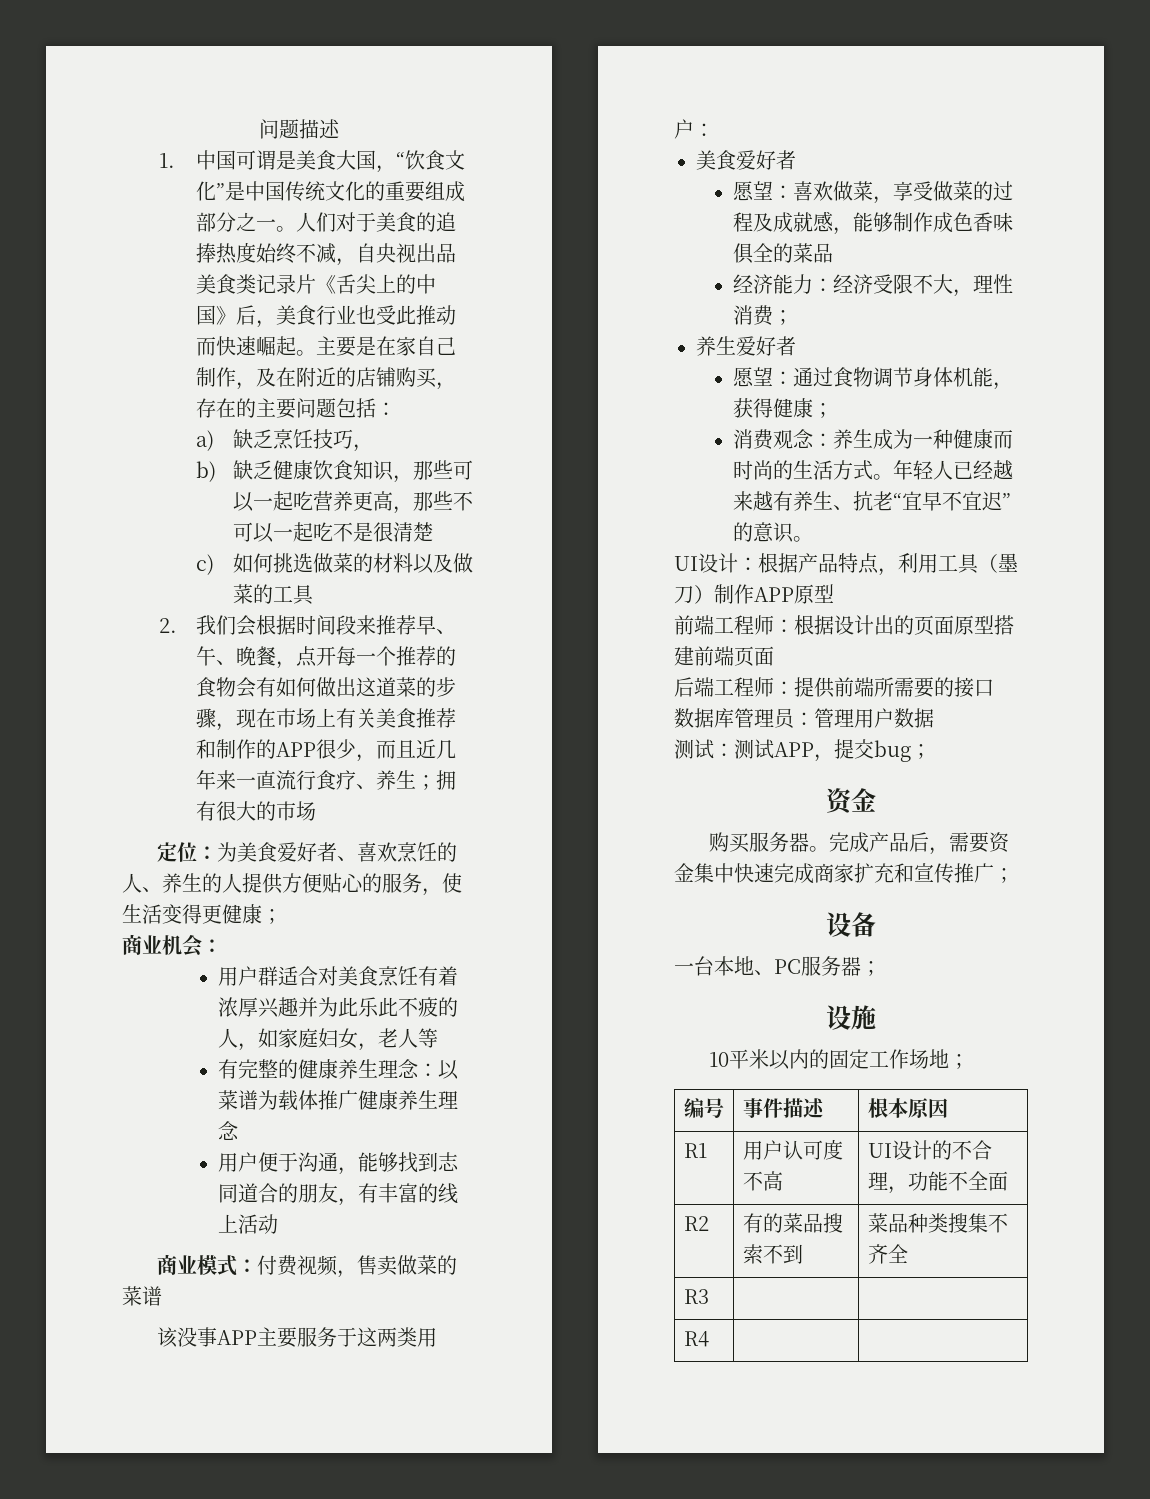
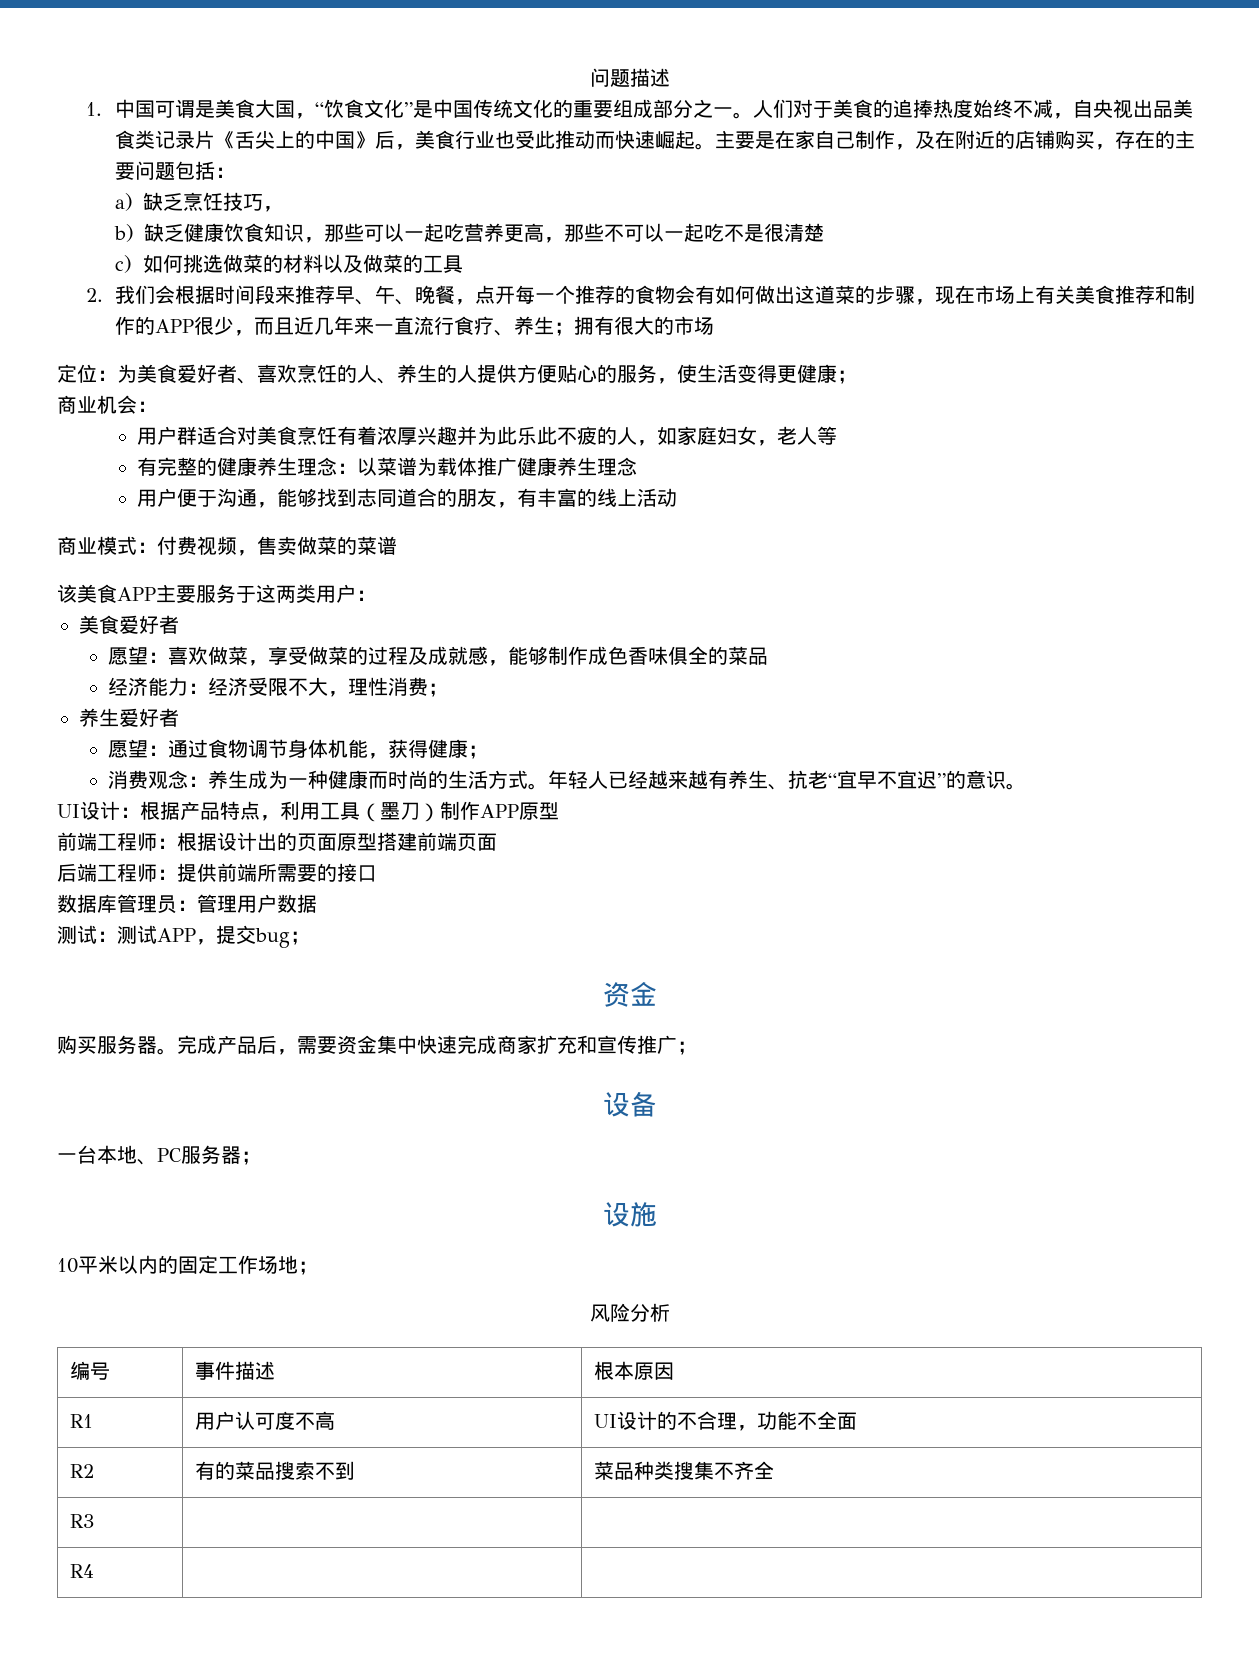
[177,1327,218,1347] 没事 -> [77,584,117,603] 美食
(970, 1061) none -> [589,1303,670,1322] // 风险分析

